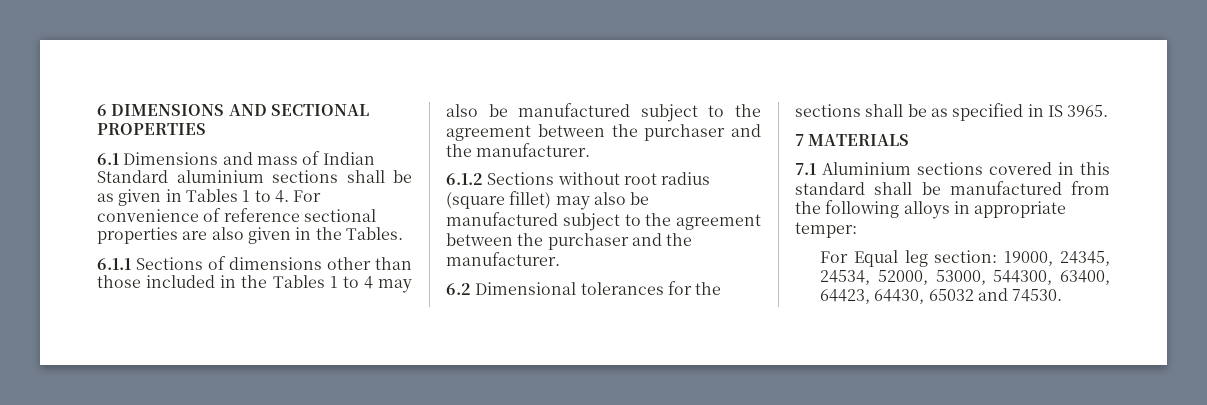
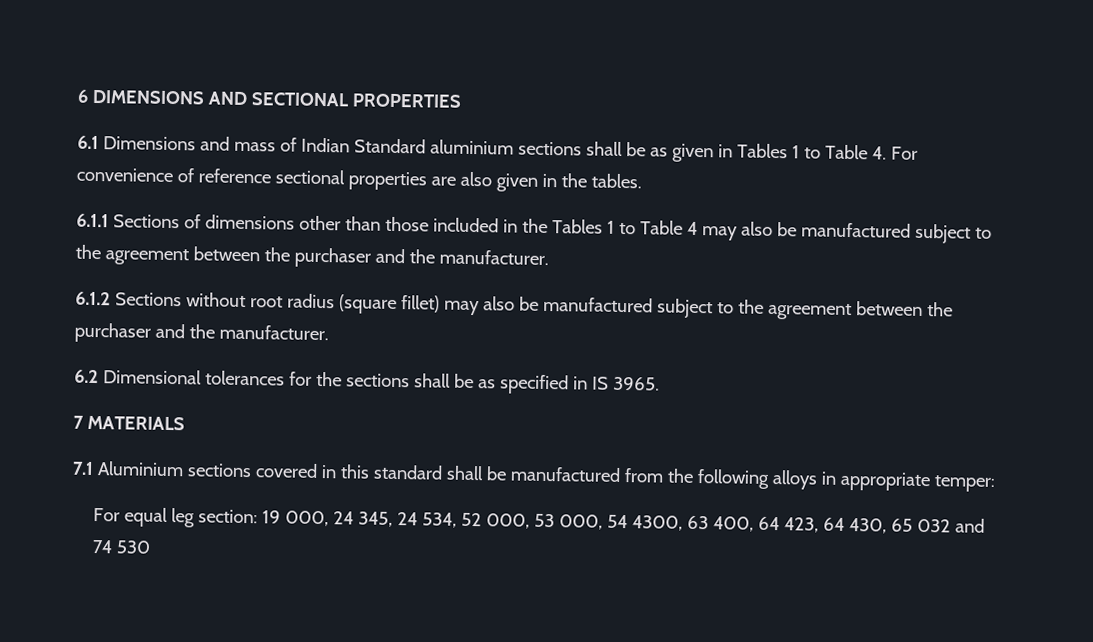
(271, 196) none -> [824,144,868,160] Table
[345,227,403,240] Tables. -> [590,173,642,189] tables.
(359, 282) none -> [639,220,683,235] Table
[853,250,898,267] Equal -> [124,507,169,528] equal
[1004,251,1110,266] [820,270,1110,285] [820,288,1063,304] 19000, 24345, 24534, 52000, 53000, 544300, 63400, 64423, 64430, 65032 and 74530. -> [262,510,985,534] [92,540,152,554] 19 000, 24 345, 24 534, 52 000, 53 000, 54 4300, 63 400, 64 423, 64 430, 65 032 and 74 530

